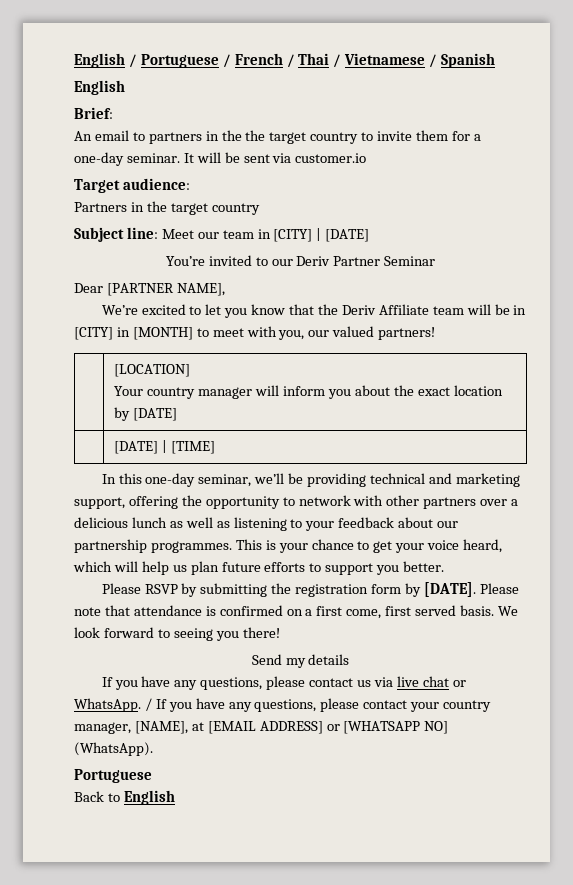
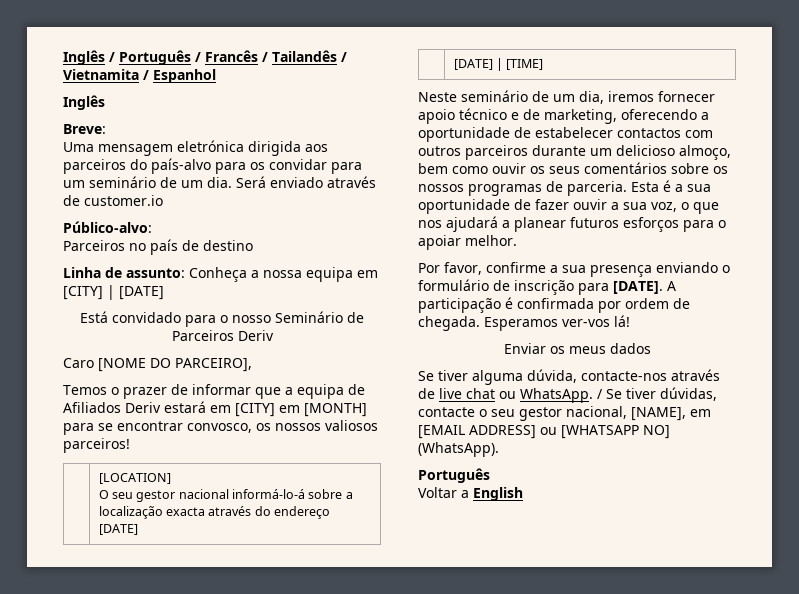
[74,53,496,68] [74,80,125,95] [74,107,113,119] [74,130,481,144] [74,152,367,166] [74,178,190,193] [74,201,260,215] [74,227,370,242] [165,255,436,266] [74,283,225,296] [101,304,527,318] [74,326,436,340] [114,364,191,377] [114,385,503,399] [114,407,178,421] [114,440,216,454] [101,473,520,487] [74,495,519,509] [74,517,459,531] [74,539,503,553] [73,561,445,575] [101,582,519,597] [74,605,518,619] [74,627,280,641] [251,654,350,668] [101,676,393,690] English / Portuguese / French / Thai / Vietnamese / Spanish // English // Brief: // An email to partners in the the target country to invite them for a one-day seminar. It will be sent via customer.io // Target audience: // Partners in the target country // Subject line: Meet our team in [CITY] | [DATE] // You’re invited to our Deriv Partner Seminar // Dear [PARTNER NAME], // We’re excited to let you know that the Deriv Affiliate team will be in [CITY] in [MONTH] to meet with you, our valued partners! // | [LOCATION] // Your country manager will inform you about the exact location by [DATE] // | [DATE] | [TIME] // In this one-day seminar, we’ll be providing technical and marketing support, offering the opportunity to network with other partners over a delicious lunch as well as listening to your feedback about our partnership programmes. This is your chance to get your voice heard, which will help us plan future efforts to support you better. // Please RSVP by submitting the registration form by [DATE]. Please note that attendance is confirmed on a first come, first served basis. We look forward to seeing you there! // Send my details // If you have any questions, please contact us via -> [63,50,347,65] [63,69,216,83] [63,95,105,110] [63,124,106,134] [63,140,328,156] [63,158,362,174] [63,176,376,188] [63,195,163,206] [63,221,152,233] [63,239,253,255] [63,267,378,282] [63,285,164,300] [80,311,364,327] [171,330,274,341] [63,358,252,372] [63,384,365,399] [63,401,367,417] [63,420,378,435] [63,438,130,453] [98,473,171,484] [98,489,353,502] [98,506,331,519] [98,524,138,535] [453,58,544,71] [418,90,715,104] [418,108,709,124] [418,127,713,142] [418,145,731,160] [418,162,728,174] [418,180,711,196] [418,199,719,214] [418,216,726,232] [418,235,517,250] [418,262,730,277] [418,279,676,295] [418,297,690,313] [418,315,630,331] [503,343,651,354] [418,369,720,385] [418,388,435,399] Inglês / Português / Francês / Tailandês / Vietnamita / Espanhol // Inglês // Breve: // Uma mensagem eletrónica dirigida aos parceiros do país-alvo para os convidar para um seminário de um dia. Será enviado através de customer.io // Público-alvo: // Parceiros no país de destino // Linha de assunto: Conheça a nossa equipa em [CITY] | [DATE] // Está convidado para o nosso Seminário de Parceiros Deriv // Caro [NOME DO PARCEIRO], // Temos o prazer de informar que a equipa de Afiliados Deriv estará em [CITY] em [MONTH] para se encontrar convosco, os nossos valiosos parceiros! // | [LOCATION] // O seu gestor nacional informá-lo-á sobre a localização exacta através do endereço [DATE] // | [DATE] | [TIME] // Neste seminário de um dia, iremos fornecer apoio técnico e de marketing, oferecendo a oportunidade de estabelecer contactos com outros parceiros durante um delicioso almoço, bem como ouvir os seus comentários sobre os nossos programas de parceria. Esta é a sua oportunidade de fazer ouvir a sua voz, o que nos ajudará a planear futuros esforços para o apoiar melhor. // Por favor, confirme a sua presença enviando o formulário de inscrição para [DATE]. A participação é confirmada por ordem de chegada. Esperamos ver-vos lá! // Enviar os meus dados // Se tiver alguma dúvida, contacte-nos através de
[452,680,466,687] or -> [499,391,516,399] ou
[155,698,492,712] [74,721,204,734] If you have any questions, please contact your country manager, [NAME], at -> [606,387,717,401] [418,406,711,421] Se tiver dúvidas, contacte o seu gestor nacional, [NAME], em
[326,724,340,731] or -> [540,427,557,435] ou
[74,769,152,783] [74,791,120,802] Portuguese // Back to -> [418,468,490,483] [418,487,469,498] Português // Voltar a

